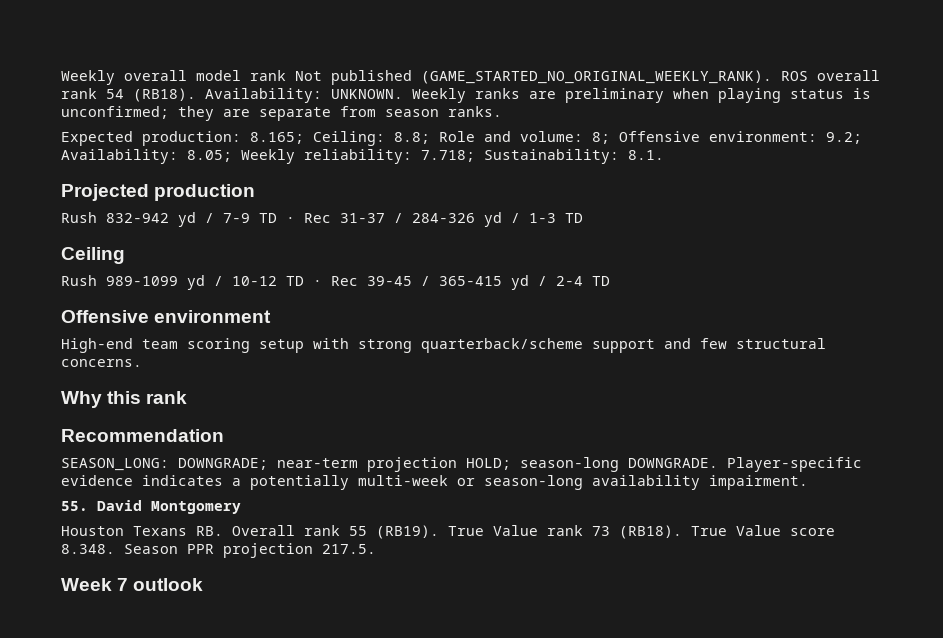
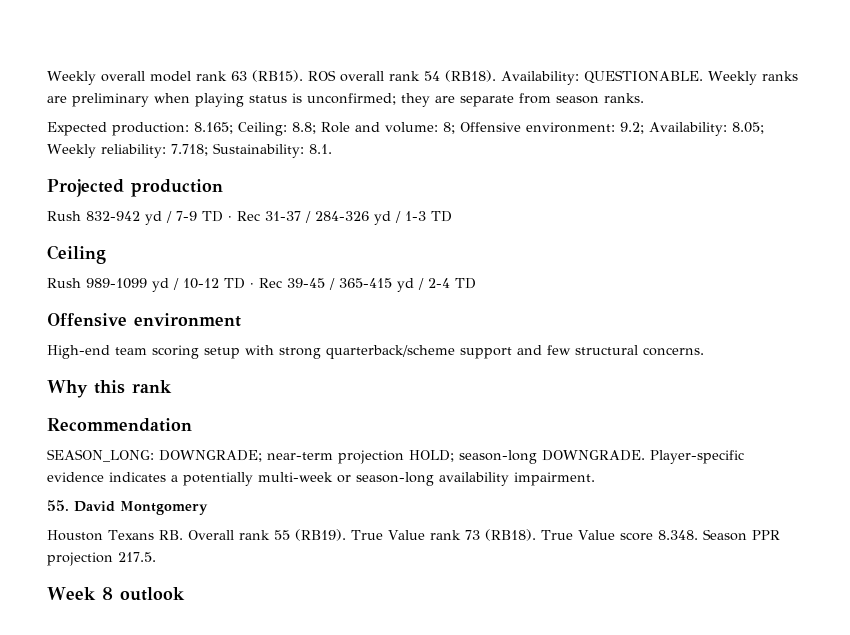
[295,70,772,85] Not published (GAME_STARTED_NO_ORIGINAL_WEEKLY_RANK). -> [230,70,303,82] 63 (RB15).
[331,89,403,99] UNKNOWN. -> [583,70,703,84] QUESTIONABLE.
[117,578,129,591] 7 -> [101,587,113,600] 8

